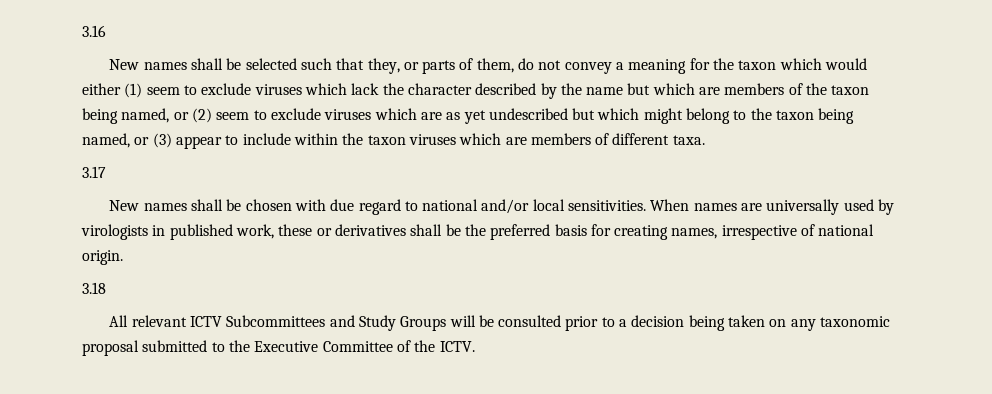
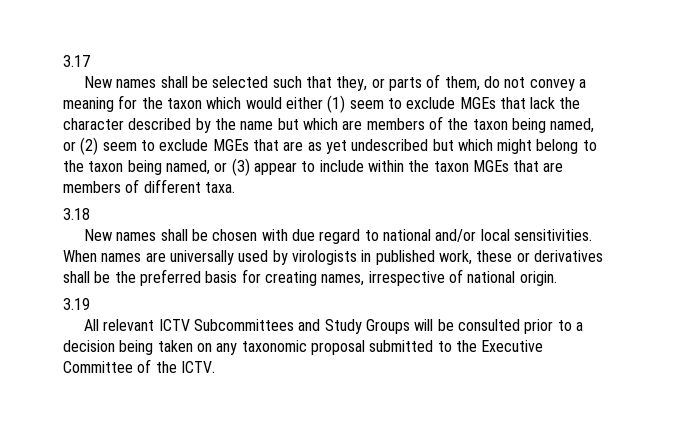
[82,25,106,37] 3.16 -> [63,55,90,67] 3.17
[254,83,347,95] viruses which -> [459,97,526,109] MGEs that
[324,108,417,120] viruses which -> [212,139,279,151] MGEs that
[408,133,502,145] viruses which -> [472,160,540,172] MGEs that
[82,166,106,178] 3.17 -> [63,208,90,220] 3.18
[82,282,106,294] 3.18 -> [63,298,90,310] 3.19

